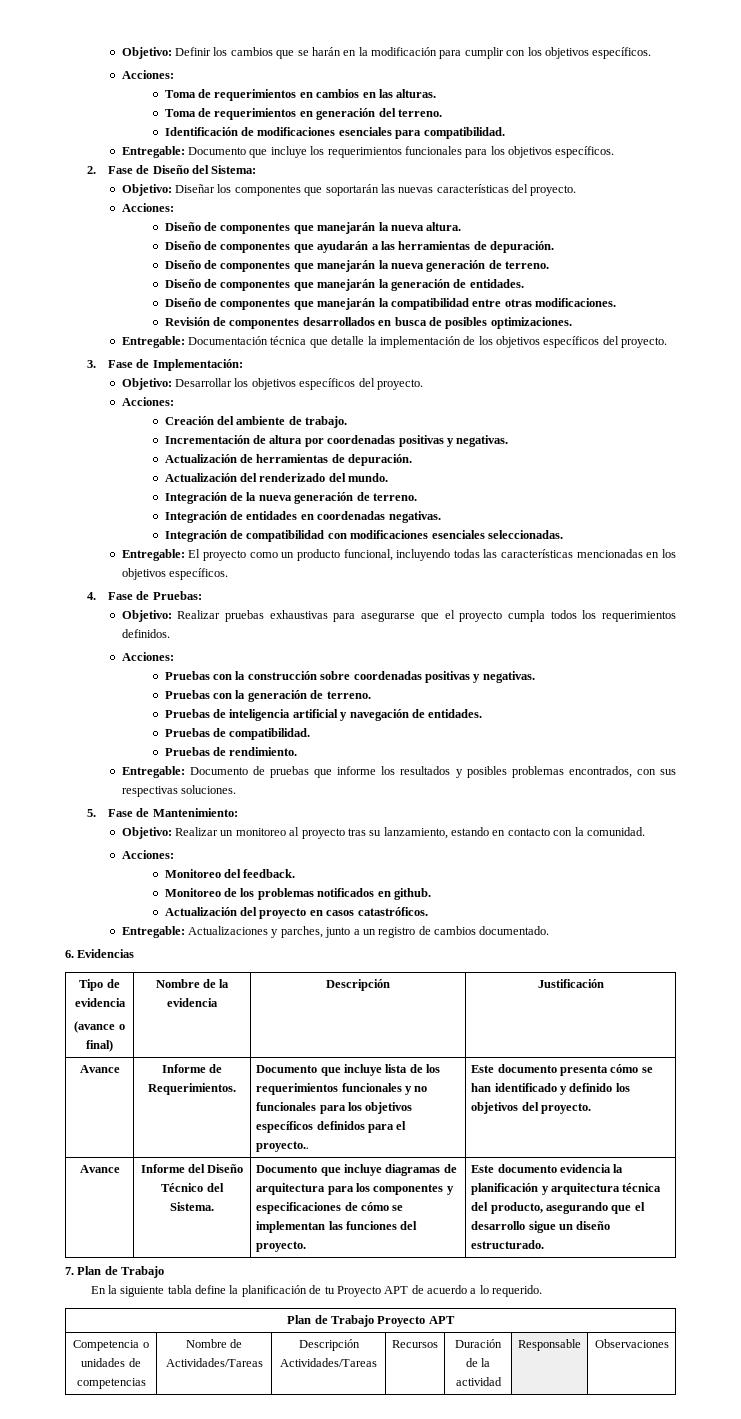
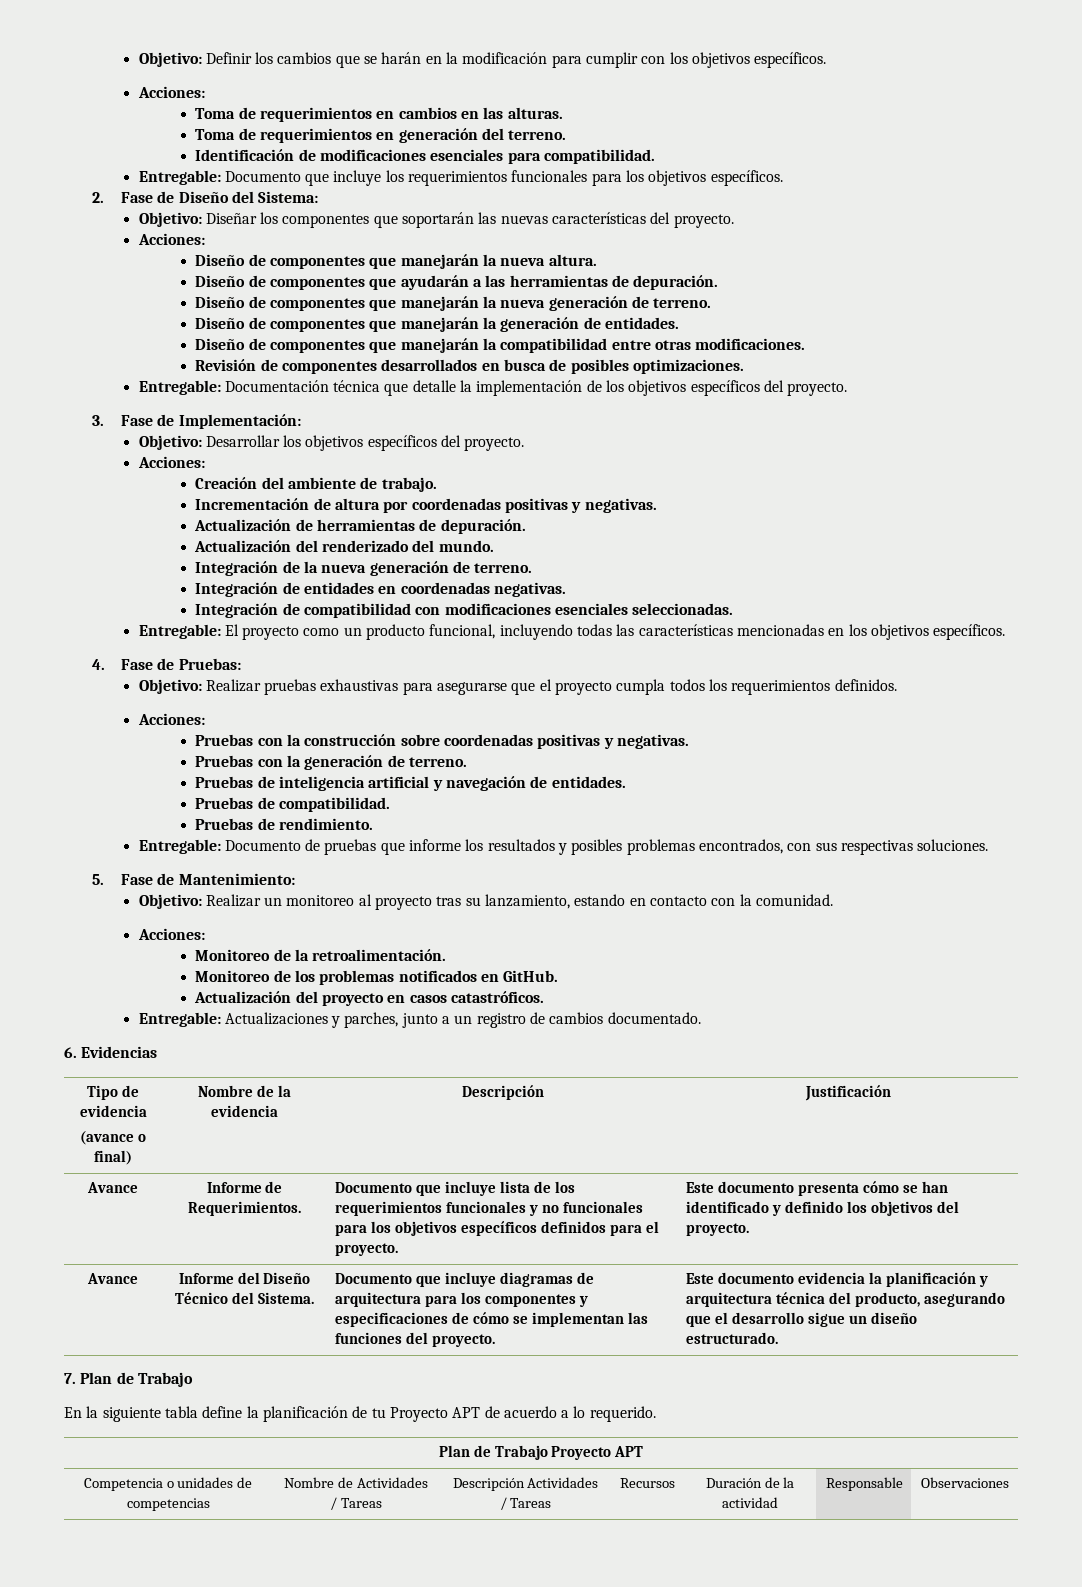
[224,869,296,878] del feedback. -> [273,949,447,961] de la retroalimentación.
[393,888,431,900] github. -> [503,970,559,982] GitHub.
[256,1141,310,1152] proyecto.. -> [335,1243,399,1256] proyecto.
[165,1358,263,1367] [298,1339,360,1351] [280,1358,377,1367] Actividades/Tareas | Descripción Actividades/Tareas -> [356,1477,428,1488] [330,1497,382,1510] [452,1477,599,1491] [499,1497,552,1510] Actividades / Tareas | Descripción Actividades / Tareas

